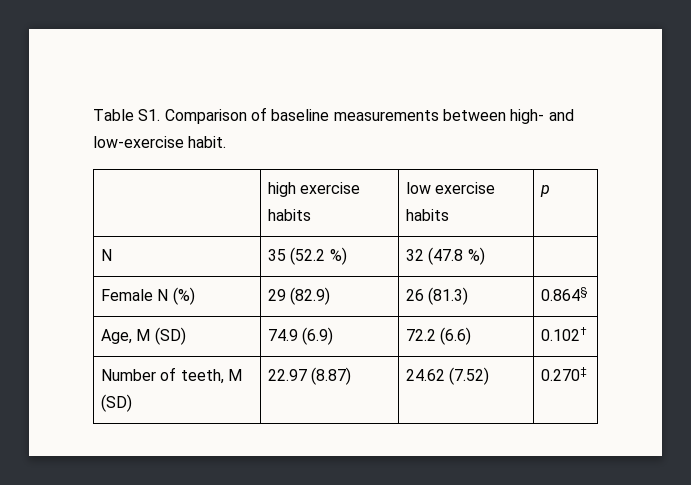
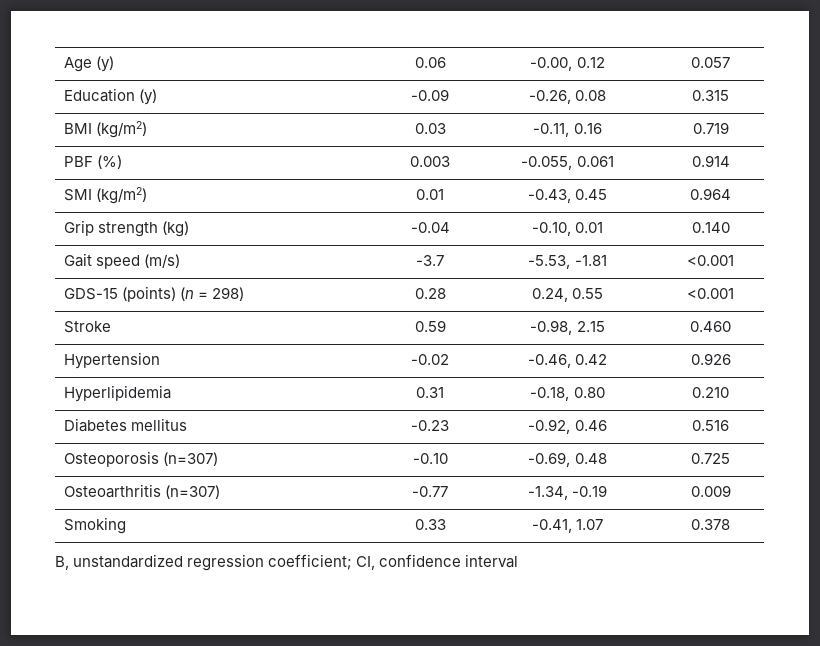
[93,107,574,124] [93,136,227,148] [267,182,361,197] [267,209,311,221] [405,182,496,194] [405,209,449,221] [539,185,550,197] [100,249,112,261] [267,247,347,265] [405,247,485,265] [100,287,195,305] [267,287,331,305] [405,287,469,305] [540,287,588,301] [100,327,186,345] [267,327,334,345] [405,327,472,345] [540,327,587,341] [100,367,242,384] [100,394,132,412] [267,367,352,385] [405,367,490,385] [540,367,587,381] Table S1. Comparison of baseline measurements between high- and low-exercise habit. // | high exercise habits | low exercise habits | p // N | 35 (52.2 %) | 32 (47.8 %) | // Female N (%) | 29 (82.9) | 26 (81.3) | 0.864§ // Age, M (SD) | 74.9 (6.9) | 72.2 (6.6) | 0.102† // Number of teeth, M (SD) | 22.97 (8.87) | 24.62 (7.52) | 0.270‡ -> [64,56,115,72] [414,57,446,68] [530,57,605,71] [691,57,731,68] [64,88,158,105] [411,89,449,101] [528,90,607,104] [692,90,730,101] [64,121,148,138] [414,123,446,134] [533,123,602,137] [692,122,729,134] [64,155,123,169] [410,156,450,167] [521,156,614,170] [691,155,730,167] [64,187,148,204] [416,189,444,200] [527,189,608,203] [690,188,732,200] [64,220,190,237] [410,222,450,233] [531,222,604,236] [691,222,730,233] [64,253,181,269] [416,255,444,266] [528,255,607,269] [687,255,735,266] [64,286,245,302] [414,288,446,299] [531,288,604,302] [687,288,735,299] [64,321,112,333] [414,320,446,332] [530,320,605,335] [690,321,732,332] [64,352,161,369] [411,354,449,365] [527,354,608,368] [690,353,731,365] [64,385,172,402] [416,387,444,398] [530,387,605,401] [692,387,730,398] [64,418,188,432] [411,420,449,431] [528,419,607,434] [692,420,730,431] [64,451,219,467] [412,453,448,464] [528,452,607,467] [691,453,731,464] [64,484,221,499] [412,486,448,497] [527,485,608,500] [690,485,731,497] [64,517,127,534] [414,519,446,530] [531,519,604,533] [691,519,731,530] [55,554,519,571] Age (y) | 0.06 | -0.00, 0.12 | 0.057 // Education (y) | -0.09 | -0.26, 0.08 | 0.315 // BMI (kg/m2) | 0.03 | -0.11, 0.16 | 0.719 // PBF (%) | 0.003 | -0.055, 0.061 | 0.914 // SMI (kg/m2) | 0.01 | -0.43, 0.45 | 0.964 // Grip strength (kg) | -0.04 | -0.10, 0.01 | 0.140 // Gait speed (m/s) | -3.7 | -5.53, -1.81 | <0.001 // GDS-15 (points) (n = 298) | 0.28 | 0.24, 0.55 | <0.001 // Stroke | 0.59 | -0.98, 2.15 | 0.460 // Hypertension | -0.02 | -0.46, 0.42 | 0.926 // Hyperlipidemia | 0.31 | -0.18, 0.80 | 0.210 // Diabetes mellitus | -0.23 | -0.92, 0.46 | 0.516 // Osteoporosis (n=307) | -0.10 | -0.69, 0.48 | 0.725 // Osteoarthritis (n=307) | -0.77 | -1.34, -0.19 | 0.009 // Smoking | 0.33 | -0.41, 1.07 | 0.378 // B, unstandardized regression coefficient; CI, confidence interval

